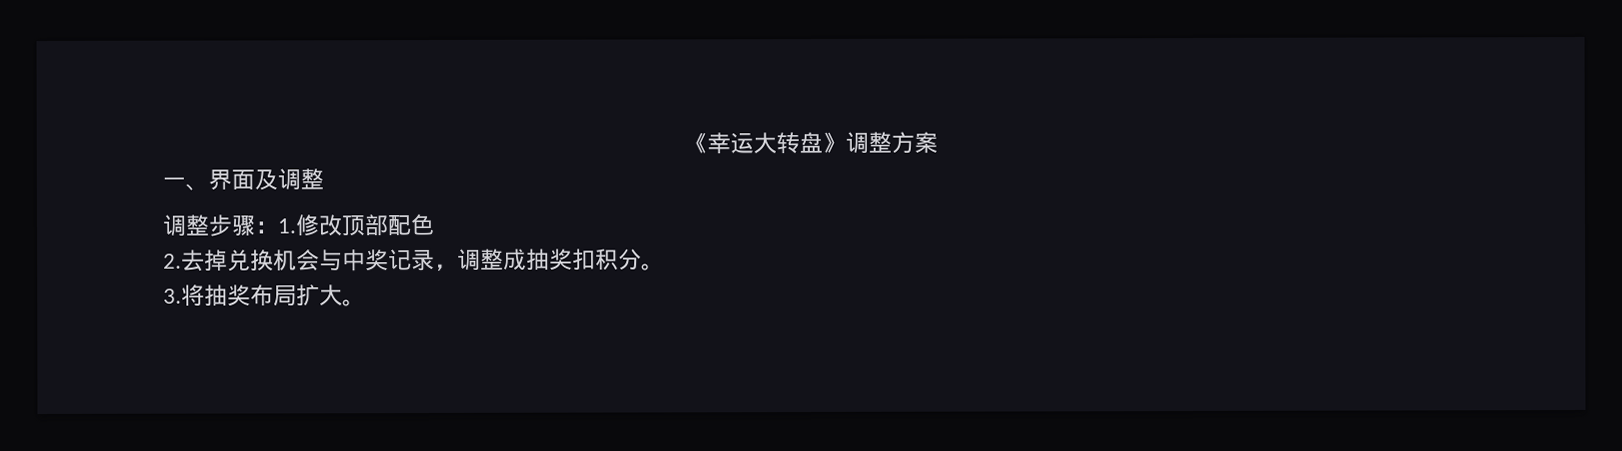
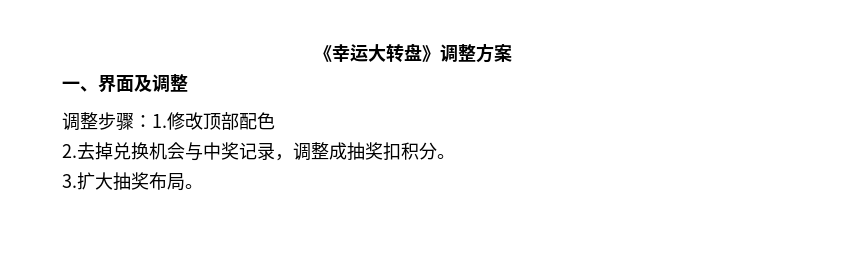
[181,284,205,307] 将 -> [77,172,113,190] 扩大
[296,284,343,307] 扩大 -> (185, 182) none

